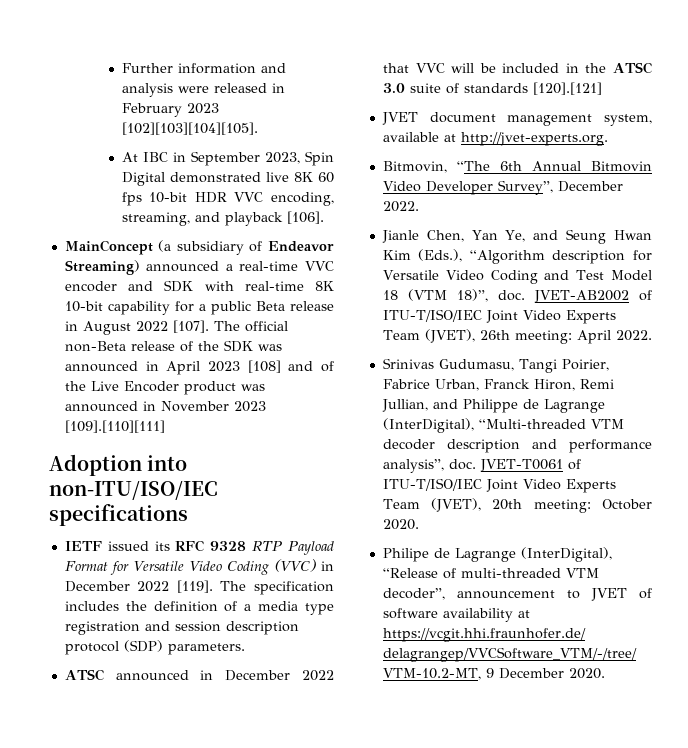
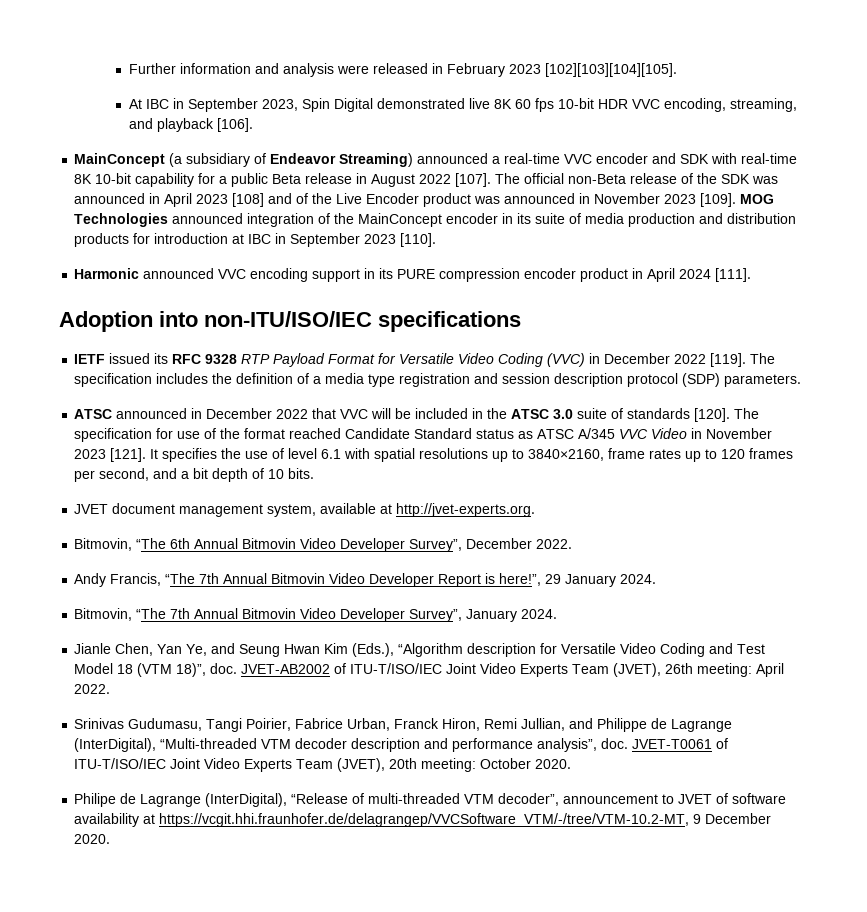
[64,420,165,433] [109].[110][111] -> [700,193,775,207] [74,213,797,227] [74,233,437,247] [74,268,752,282] [109]. MOG Technologies announced integration of the MainConcept encoder in its suite of media production and distribution products for introduction at IBC in September 2023 [110]. // Harmonic announced VVC encoding support in its PURE compression encoder product in April 2024 [111].
[532,82,602,95] [120].[121] -> [694,408,760,422] [74,428,773,442] [74,448,794,462] [74,468,315,482] [120]. The specification for use of the format reached Candidate Standard status as ATSC A/345 VVC Video in November 2023 [121]. It specifies the use of level 6.1 with spatial resolutions up to 3840×2160, frame rates up to 120 frames per second, and a bit depth of 10 bits.
(419, 206) none -> [74,573,657,587] [74,608,558,622] // Andy Francis, “The 7th Annual Bitmovin Video Developer Report is here!”, 29 January 2024. // Bitmovin, “The 7th Annual Bitmovin Video Developer Survey”, January 2024.

